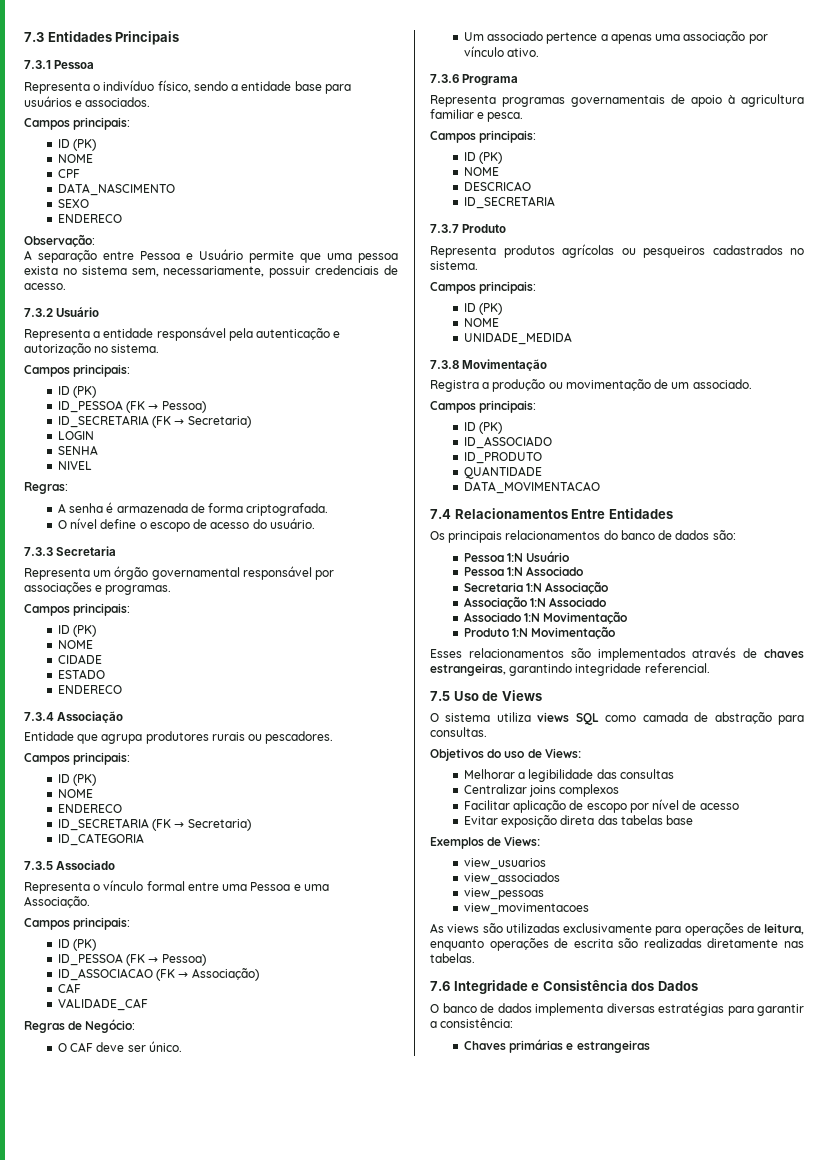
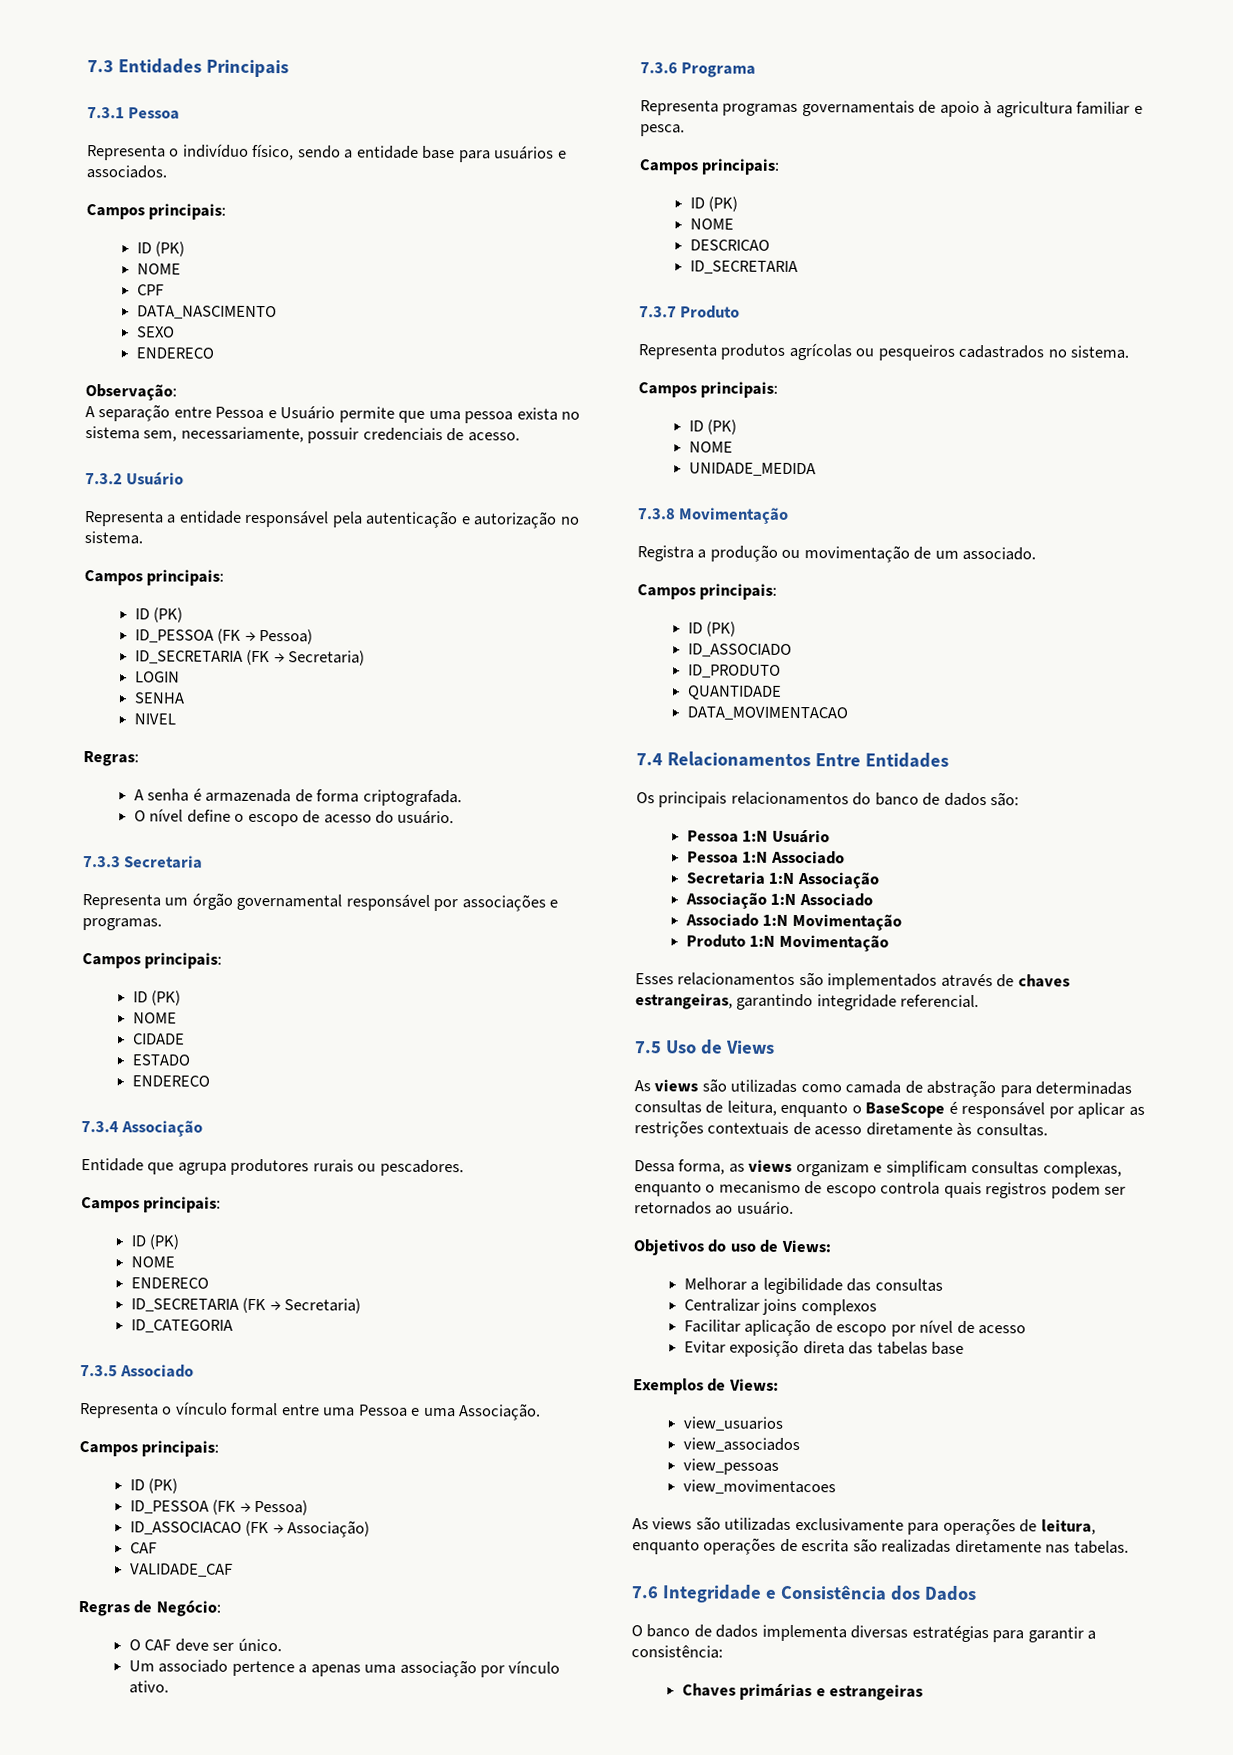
[430,712,599,725] O sistema utiliza views SQL -> [634,1078,798,1094] As views são utilizadas
[430,727,487,737] consultas. -> [1035,1081,1133,1095] [634,1100,1145,1119] [634,1120,1048,1138] [634,1159,1122,1178] [634,1180,1127,1199] [634,1201,794,1215] determinadas consultas de leitura, enquanto o BaseScope é responsável por aplicar as restrições contextuais de acesso diretamente às consultas. // Dessa forma, as views organizam e simplificam consultas complexas, enquanto o mecanismo de escopo controla quais registros podem ser retornados ao usuário.

